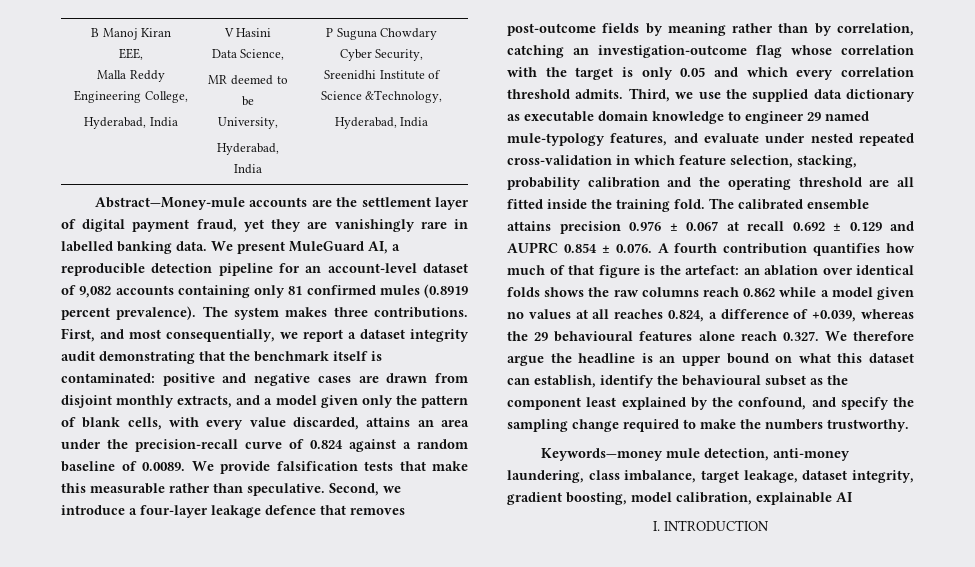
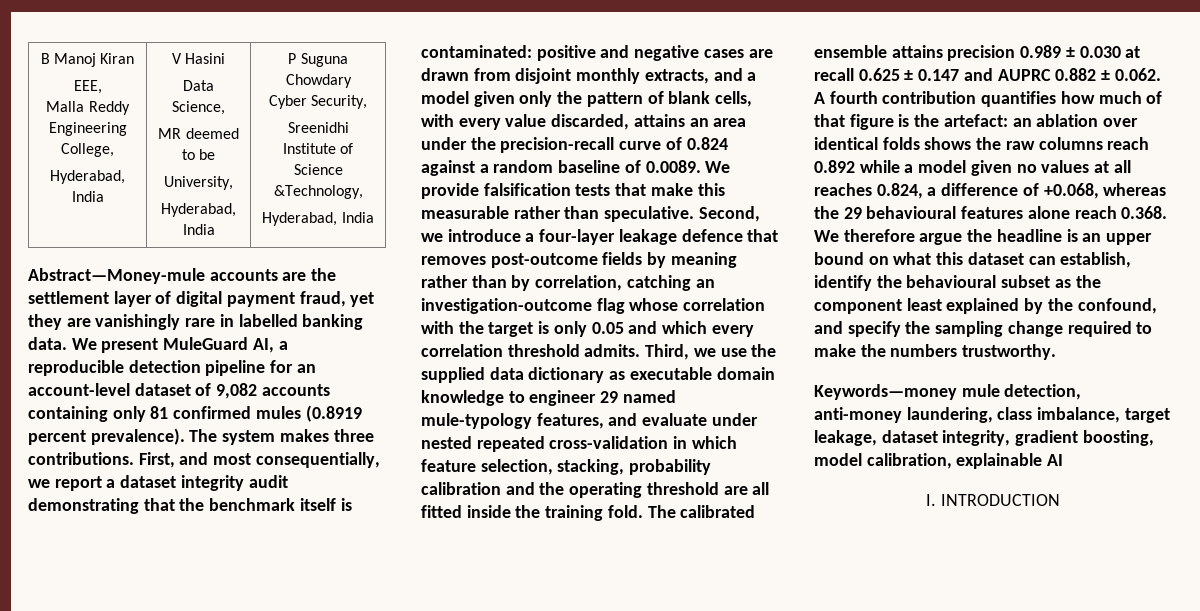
[629,221,914,231] [507,242,652,254] 0.976 ± 0.067 at recall 0.692 ± 0.129 and AUPRC 0.854 ± 0.076. -> [1020,45,1141,58] [814,68,1161,81] 0.989 ± 0.030 at recall 0.625 ± 0.147 and AUPRC 0.882 ± 0.062.
[743,288,776,297] 0.862 -> [814,160,855,173] 0.892
[812,310,857,322] +0.039, -> [1043,183,1099,199] +0.068,
[782,331,819,341] 0.327. -> [1121,206,1168,219] 0.368.

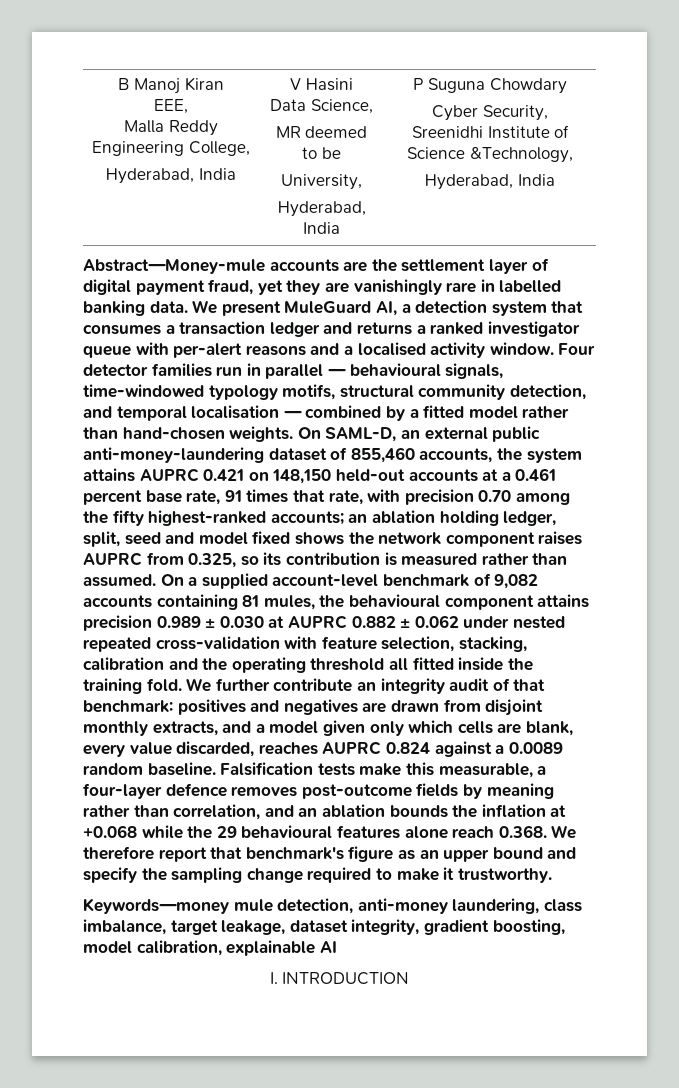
[28,360,316,376] [28,383,330,399] [28,405,362,422] [28,428,374,445] [28,452,380,468] [28,475,288,491] [28,498,352,514] [421,45,744,61] reproducible detection pipeline for an account-level dataset of 9,082 accounts containing only 81 confirmed mules (0.8919 percent prevalence). The system makes three contributions. First, and most consequentially, we report a dataset integrity audit demonstrating that the benchmark itself is contaminated: positive and negative cases -> [415,300,584,316] [83,321,580,337] [83,342,596,358] [83,363,504,379] [83,384,586,400] [83,405,570,421] [83,426,541,442] [83,447,582,463] [83,468,557,484] [83,489,570,505] [83,510,557,526] [83,531,583,547] [83,552,568,568] [83,573,539,589] [83,594,590,610] [83,615,565,631] [83,636,527,652] [83,657,533,673] [83,678,546,694] [83,699,358,715] detection system that consumes a transaction ledger and returns a ranked investigator queue with per-alert reasons and a localised activity window. Four detector families run in parallel — behavioural signals, time-windowed typology motifs, structural community detection, and temporal localisation — combined by a fitted model rather than hand-chosen weights. On SAML-D, an external public anti-money-laundering dataset of 855,460 accounts, the system attains AUPRC 0.421 on 148,150 held-out accounts at a 0.461 percent base rate, 91 times that rate, with precision 0.70 among the fifty highest-ranked accounts; an ablation holding ledger, split, seed and model fixed shows the network component raises AUPRC from 0.325, so its contribution is measured rather than assumed. On a supplied account-level benchmark of 9,082 accounts containing 81 mules, the behavioural component attains precision 0.989 ± 0.030 at AUPRC 0.882 ± 0.062 under nested repeated cross-validation with feature selection, stacking, calibration and the operating threshold all fitted inside the training fold. We further contribute an integrity audit of that benchmark: positives and negatives
[557,91,753,107] [421,114,747,130] [421,137,728,153] [421,160,731,176] [421,183,725,199] [421,206,760,222] [421,229,779,245] the pattern of blank cells, with every value discarded, attains an area under the precision-recall curve of 0.824 against a random baseline of 0.0089. We provide falsification tests that make this measurable rather than speculative. Second, we introduce a four-layer leakage defence that -> [408,720,573,736] [83,741,563,757] [83,762,547,778] [83,783,227,799] which cells are blank, every value discarded, reaches AUPRC 0.824 against a 0.0089 random baseline. Falsification tests make this measurable, a four-layer defence
[511,275,715,291] [421,298,766,314] [421,321,754,337] [421,344,777,360] [421,367,775,383] [421,390,676,406] [421,413,758,429] [421,436,737,452] [421,459,712,475] [421,482,770,498] [421,505,756,521] [814,45,1141,61] [814,68,1161,81] [814,91,1163,107] [814,114,1139,130] [814,137,1150,150] [814,160,1131,176] [814,183,1167,199] by correlation, catching an investigation-outcome flag whose correlation with the target is only 0.05 and which every correlation threshold admits. Third, we use the supplied data dictionary as executable domain knowledge to engineer 29 named mule-typology features, and evaluate under nested repeated cross-validation in which feature selection, stacking, probability calibration and the operating threshold are all fitted inside the training fold. The calibrated ensemble attains precision 0.989 ± 0.030 at recall 0.625 ± 0.147 and AUPRC 0.882 ± 0.062. A fourth contribution quantifies how much of that figure is the artefact: an ablation over identical folds shows the raw columns reach 0.892 while a model given no values at all reaches 0.824, a difference of +0.068, whereas -> [173,804,567,820] [83,825,183,839] correlation, and an ablation bounds the inflation at +0.068 while
[919,229,1153,245] [814,252,1132,268] [814,275,1101,291] [814,298,1157,314] argue the headline is an upper bound on what this dataset can establish, identify the behavioural subset as the component least explained by the confound, -> [158,846,543,862] report that benchmark's figure as an upper bound
[860,344,958,357] the numbers -> [443,867,455,880] it

